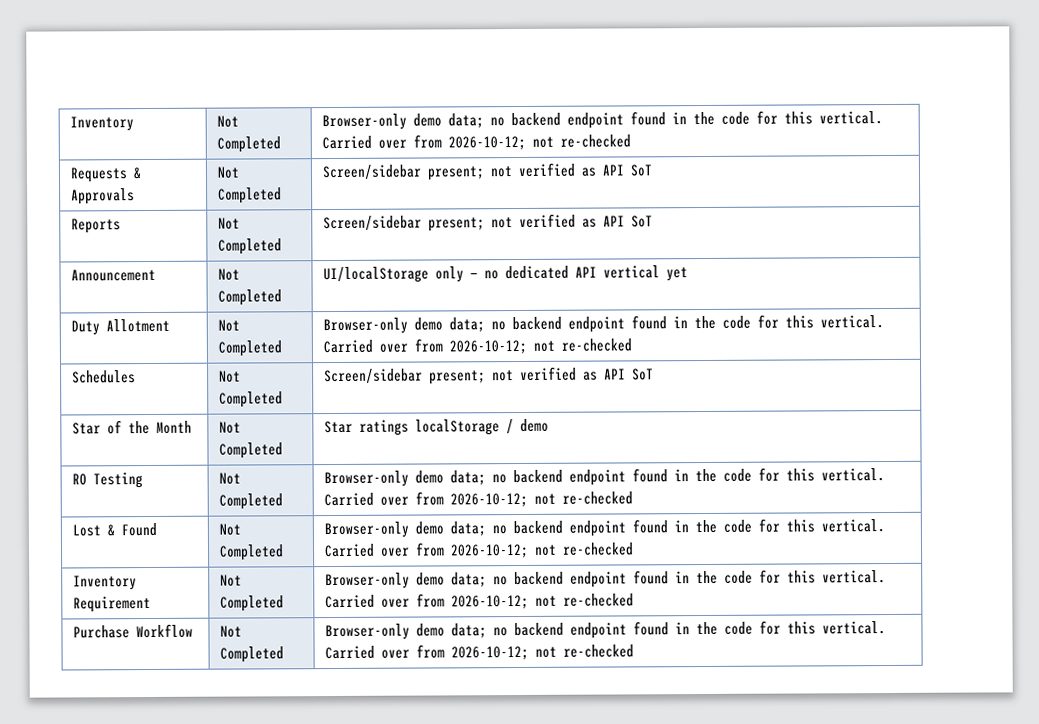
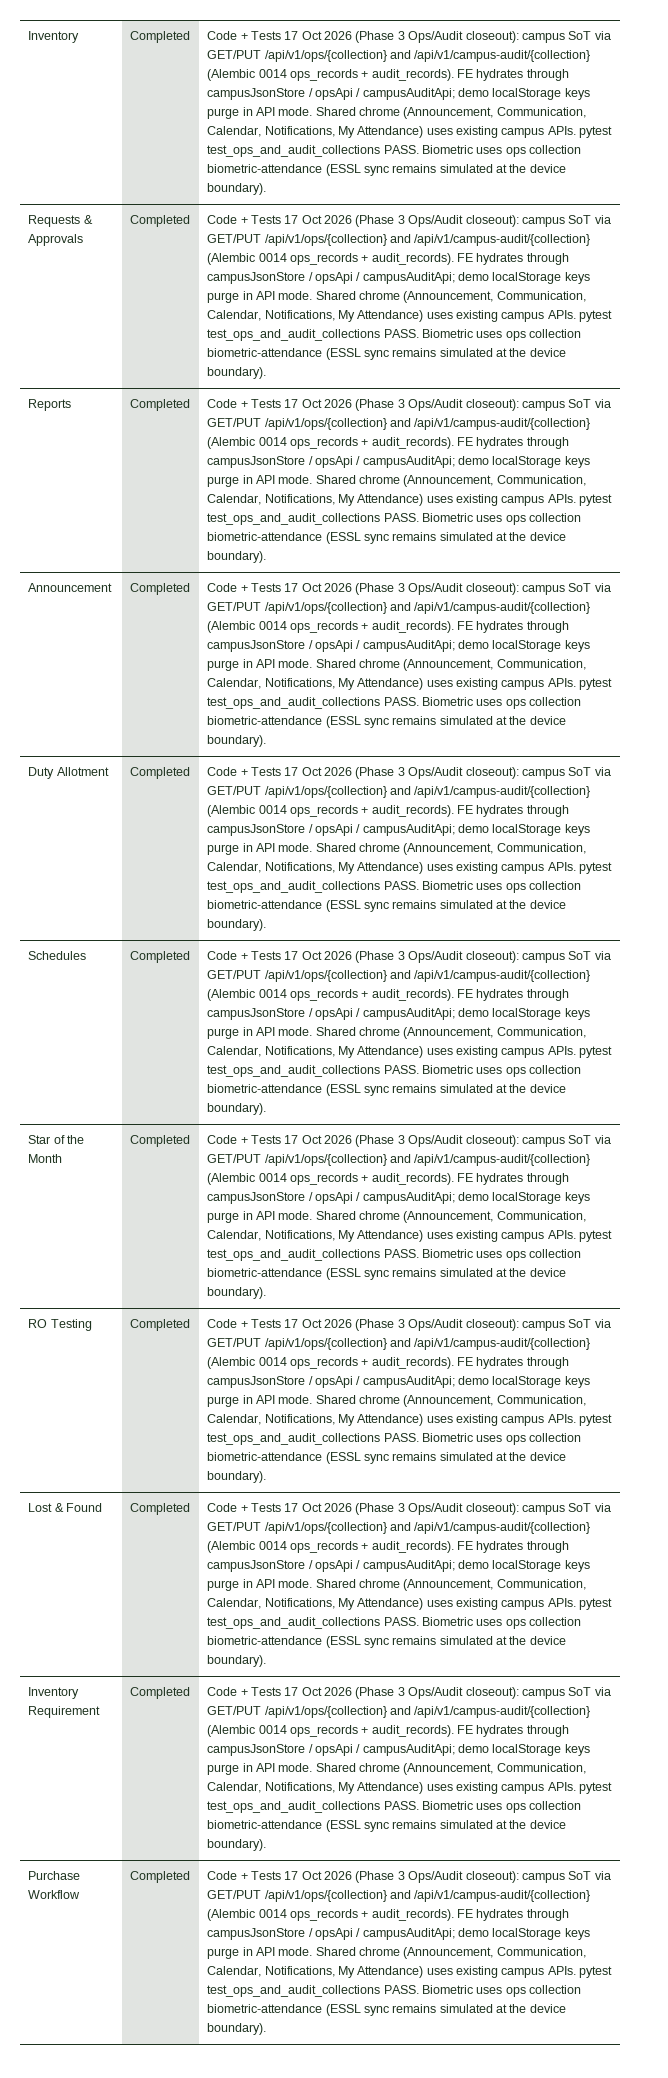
[217,115,240,128] [217,136,282,153] [322,110,884,131] [322,134,632,151] Not Completed | Browser-only demo data; no backend endpoint found in the code for this vertical. Carried over from 2026-10-12; not re-checked -> [130,31,191,43] [207,31,611,43] [207,50,591,62] [207,69,569,81] [207,88,590,100] [207,107,586,119] [207,126,613,138] [207,145,582,157] [207,164,566,176] [207,183,267,195] Completed | Code + Tests 17 Oct 2026 (Phase 3 Ops/Audit closeout): campus SoT via GET/PUT /api/v1/ops/{collection} and /api/v1/campus-audit/{collection} (Alembic 0014 ops_records + audit_records). FE hydrates through campusJsonStore / opsApi / campusAuditApi; demo localStorage keys purge in API mode. Shared chrome (Announcement, Communication, Calendar, Notifications, My Attendance) uses existing campus APIs. pytest test_ops_and_audit_collections PASS. Biometric uses ops collection biometric-attendance (ESSL sync remains simulated at the device boundary).
[217,166,241,179] [218,187,283,204] [322,162,653,181] Not Completed | Screen/sidebar present; not verified as API SoT -> [130,215,191,227] [207,215,611,227] [207,234,591,246] [207,253,569,265] [207,272,590,284] [207,291,586,303] [207,310,613,322] [207,329,582,341] [207,348,566,360] [207,367,267,379] Completed | Code + Tests 17 Oct 2026 (Phase 3 Ops/Audit closeout): campus SoT via GET/PUT /api/v1/ops/{collection} and /api/v1/campus-audit/{collection} (Alembic 0014 ops_records + audit_records). FE hydrates through campusJsonStore / opsApi / campusAuditApi; demo localStorage keys purge in API mode. Shared chrome (Announcement, Communication, Calendar, Notifications, My Attendance) uses existing campus APIs. pytest test_ops_and_audit_collections PASS. Biometric uses ops collection biometric-attendance (ESSL sync remains simulated at the device boundary).
[218,217,241,230] [218,238,283,255] [323,213,654,232] Not Completed | Screen/sidebar present; not verified as API SoT -> [130,399,191,411] [207,399,611,411] [207,418,591,430] [207,437,569,449] [207,456,590,468] [207,475,586,487] [207,494,613,506] [207,513,582,525] [207,532,566,544] [207,551,267,563] Completed | Code + Tests 17 Oct 2026 (Phase 3 Ops/Audit closeout): campus SoT via GET/PUT /api/v1/ops/{collection} and /api/v1/campus-audit/{collection} (Alembic 0014 ops_records + audit_records). FE hydrates through campusJsonStore / opsApi / campusAuditApi; demo localStorage keys purge in API mode. Shared chrome (Announcement, Communication, Calendar, Notifications, My Attendance) uses existing campus APIs. pytest test_ops_and_audit_collections PASS. Biometric uses ops collection biometric-attendance (ESSL sync remains simulated at the device boundary).
[218,268,241,281] [218,289,283,306] [323,265,689,284] Not Completed | UI/localStorage only — no dedicated API vertical yet -> [130,583,191,595] [207,583,611,595] [207,602,591,614] [207,621,569,633] [207,640,590,652] [207,659,586,671] [207,678,613,690] [207,697,582,709] [207,716,566,728] [207,735,267,747] Completed | Code + Tests 17 Oct 2026 (Phase 3 Ops/Audit closeout): campus SoT via GET/PUT /api/v1/ops/{collection} and /api/v1/campus-audit/{collection} (Alembic 0014 ops_records + audit_records). FE hydrates through campusJsonStore / opsApi / campusAuditApi; demo localStorage keys purge in API mode. Shared chrome (Announcement, Communication, Calendar, Notifications, My Attendance) uses existing campus APIs. pytest test_ops_and_audit_collections PASS. Biometric uses ops collection biometric-attendance (ESSL sync remains simulated at the device boundary).
[218,319,241,332] [218,340,283,357] [323,314,885,335] [323,338,633,355] Not Completed | Browser-only demo data; no backend endpoint found in the code for this vertical. Carried over from 2026-10-12; not re-checked -> [130,767,191,779] [207,767,611,779] [207,786,591,798] [207,805,569,817] [207,824,590,836] [207,843,586,855] [207,862,613,874] [207,881,582,893] [207,900,566,912] [207,919,267,931] Completed | Code + Tests 17 Oct 2026 (Phase 3 Ops/Audit closeout): campus SoT via GET/PUT /api/v1/ops/{collection} and /api/v1/campus-audit/{collection} (Alembic 0014 ops_records + audit_records). FE hydrates through campusJsonStore / opsApi / campusAuditApi; demo localStorage keys purge in API mode. Shared chrome (Announcement, Communication, Calendar, Notifications, My Attendance) uses existing campus APIs. pytest test_ops_and_audit_collections PASS. Biometric uses ops collection biometric-attendance (ESSL sync remains simulated at the device boundary).
[219,370,242,383] [219,391,284,408] [324,366,655,385] Not Completed | Screen/sidebar present; not verified as API SoT -> [130,951,191,963] [207,951,611,963] [207,970,591,982] [207,989,569,1001] [207,1008,590,1020] [207,1027,586,1039] [207,1046,613,1058] [207,1065,582,1077] [207,1084,566,1096] [207,1103,267,1115] Completed | Code + Tests 17 Oct 2026 (Phase 3 Ops/Audit closeout): campus SoT via GET/PUT /api/v1/ops/{collection} and /api/v1/campus-audit/{collection} (Alembic 0014 ops_records + audit_records). FE hydrates through campusJsonStore / opsApi / campusAuditApi; demo localStorage keys purge in API mode. Shared chrome (Announcement, Communication, Calendar, Notifications, My Attendance) uses existing campus APIs. pytest test_ops_and_audit_collections PASS. Biometric uses ops collection biometric-attendance (ESSL sync remains simulated at the device boundary).
[219,421,242,434] [219,442,284,459] [324,418,550,436] Not Completed | Star ratings localStorage / demo -> [130,1135,191,1147] [207,1135,611,1147] [207,1154,591,1166] [207,1173,569,1185] [207,1192,590,1204] [207,1211,586,1223] [207,1230,613,1242] [207,1249,582,1261] [207,1268,566,1280] [207,1287,267,1299] Completed | Code + Tests 17 Oct 2026 (Phase 3 Ops/Audit closeout): campus SoT via GET/PUT /api/v1/ops/{collection} and /api/v1/campus-audit/{collection} (Alembic 0014 ops_records + audit_records). FE hydrates through campusJsonStore / opsApi / campusAuditApi; demo localStorage keys purge in API mode. Shared chrome (Announcement, Communication, Calendar, Notifications, My Attendance) uses existing campus APIs. pytest test_ops_and_audit_collections PASS. Biometric uses ops collection biometric-attendance (ESSL sync remains simulated at the device boundary).
[219,472,242,485] [219,493,284,510] [324,467,886,488] [324,491,634,508] Not Completed | Browser-only demo data; no backend endpoint found in the code for this vertical. Carried over from 2026-10-12; not re-checked -> [130,1319,191,1331] [207,1319,611,1331] [207,1338,591,1350] [207,1357,569,1369] [207,1376,590,1388] [207,1395,586,1407] [207,1414,613,1426] [207,1433,582,1445] [207,1452,566,1464] [207,1471,267,1483] Completed | Code + Tests 17 Oct 2026 (Phase 3 Ops/Audit closeout): campus SoT via GET/PUT /api/v1/ops/{collection} and /api/v1/campus-audit/{collection} (Alembic 0014 ops_records + audit_records). FE hydrates through campusJsonStore / opsApi / campusAuditApi; demo localStorage keys purge in API mode. Shared chrome (Announcement, Communication, Calendar, Notifications, My Attendance) uses existing campus APIs. pytest test_ops_and_audit_collections PASS. Biometric uses ops collection biometric-attendance (ESSL sync remains simulated at the device boundary).
[219,523,242,536] [219,544,285,561] [324,518,886,539] [324,542,635,559] Not Completed | Browser-only demo data; no backend endpoint found in the code for this vertical. Carried over from 2026-10-12; not re-checked -> [130,1503,191,1515] [207,1503,611,1515] [207,1522,591,1534] [207,1541,569,1553] [207,1560,590,1572] [207,1579,586,1591] [207,1598,613,1610] [207,1617,582,1629] [207,1636,566,1648] [207,1655,267,1667] Completed | Code + Tests 17 Oct 2026 (Phase 3 Ops/Audit closeout): campus SoT via GET/PUT /api/v1/ops/{collection} and /api/v1/campus-audit/{collection} (Alembic 0014 ops_records + audit_records). FE hydrates through campusJsonStore / opsApi / campusAuditApi; demo localStorage keys purge in API mode. Shared chrome (Announcement, Communication, Calendar, Notifications, My Attendance) uses existing campus APIs. pytest test_ops_and_audit_collections PASS. Biometric uses ops collection biometric-attendance (ESSL sync remains simulated at the device boundary).
[220,574,243,587] [220,595,285,612] [325,569,887,590] [325,593,635,610] Not Completed | Browser-only demo data; no backend endpoint found in the code for this vertical. Carried over from 2026-10-12; not re-checked -> [130,1687,191,1699] [207,1687,611,1699] [207,1706,591,1718] [207,1725,569,1737] [207,1744,590,1756] [207,1763,586,1775] [207,1782,613,1794] [207,1801,582,1813] [207,1820,566,1832] [207,1839,267,1851] Completed | Code + Tests 17 Oct 2026 (Phase 3 Ops/Audit closeout): campus SoT via GET/PUT /api/v1/ops/{collection} and /api/v1/campus-audit/{collection} (Alembic 0014 ops_records + audit_records). FE hydrates through campusJsonStore / opsApi / campusAuditApi; demo localStorage keys purge in API mode. Shared chrome (Announcement, Communication, Calendar, Notifications, My Attendance) uses existing campus APIs. pytest test_ops_and_audit_collections PASS. Biometric uses ops collection biometric-attendance (ESSL sync remains simulated at the device boundary).
[220,625,243,638] [220,646,285,663] [325,620,887,641] [325,644,635,661] Not Completed | Browser-only demo data; no backend endpoint found in the code for this vertical. Carried over from 2026-10-12; not re-checked -> [130,1871,191,1883] [207,1871,611,1883] [207,1890,591,1902] [207,1909,569,1921] [207,1928,590,1940] [207,1947,586,1959] [207,1966,613,1978] [207,1985,582,1997] [207,2004,566,2016] [207,2023,267,2035] Completed | Code + Tests 17 Oct 2026 (Phase 3 Ops/Audit closeout): campus SoT via GET/PUT /api/v1/ops/{collection} and /api/v1/campus-audit/{collection} (Alembic 0014 ops_records + audit_records). FE hydrates through campusJsonStore / opsApi / campusAuditApi; demo localStorage keys purge in API mode. Shared chrome (Announcement, Communication, Calendar, Notifications, My Attendance) uses existing campus APIs. pytest test_ops_and_audit_collections PASS. Biometric uses ops collection biometric-attendance (ESSL sync remains simulated at the device boundary).

